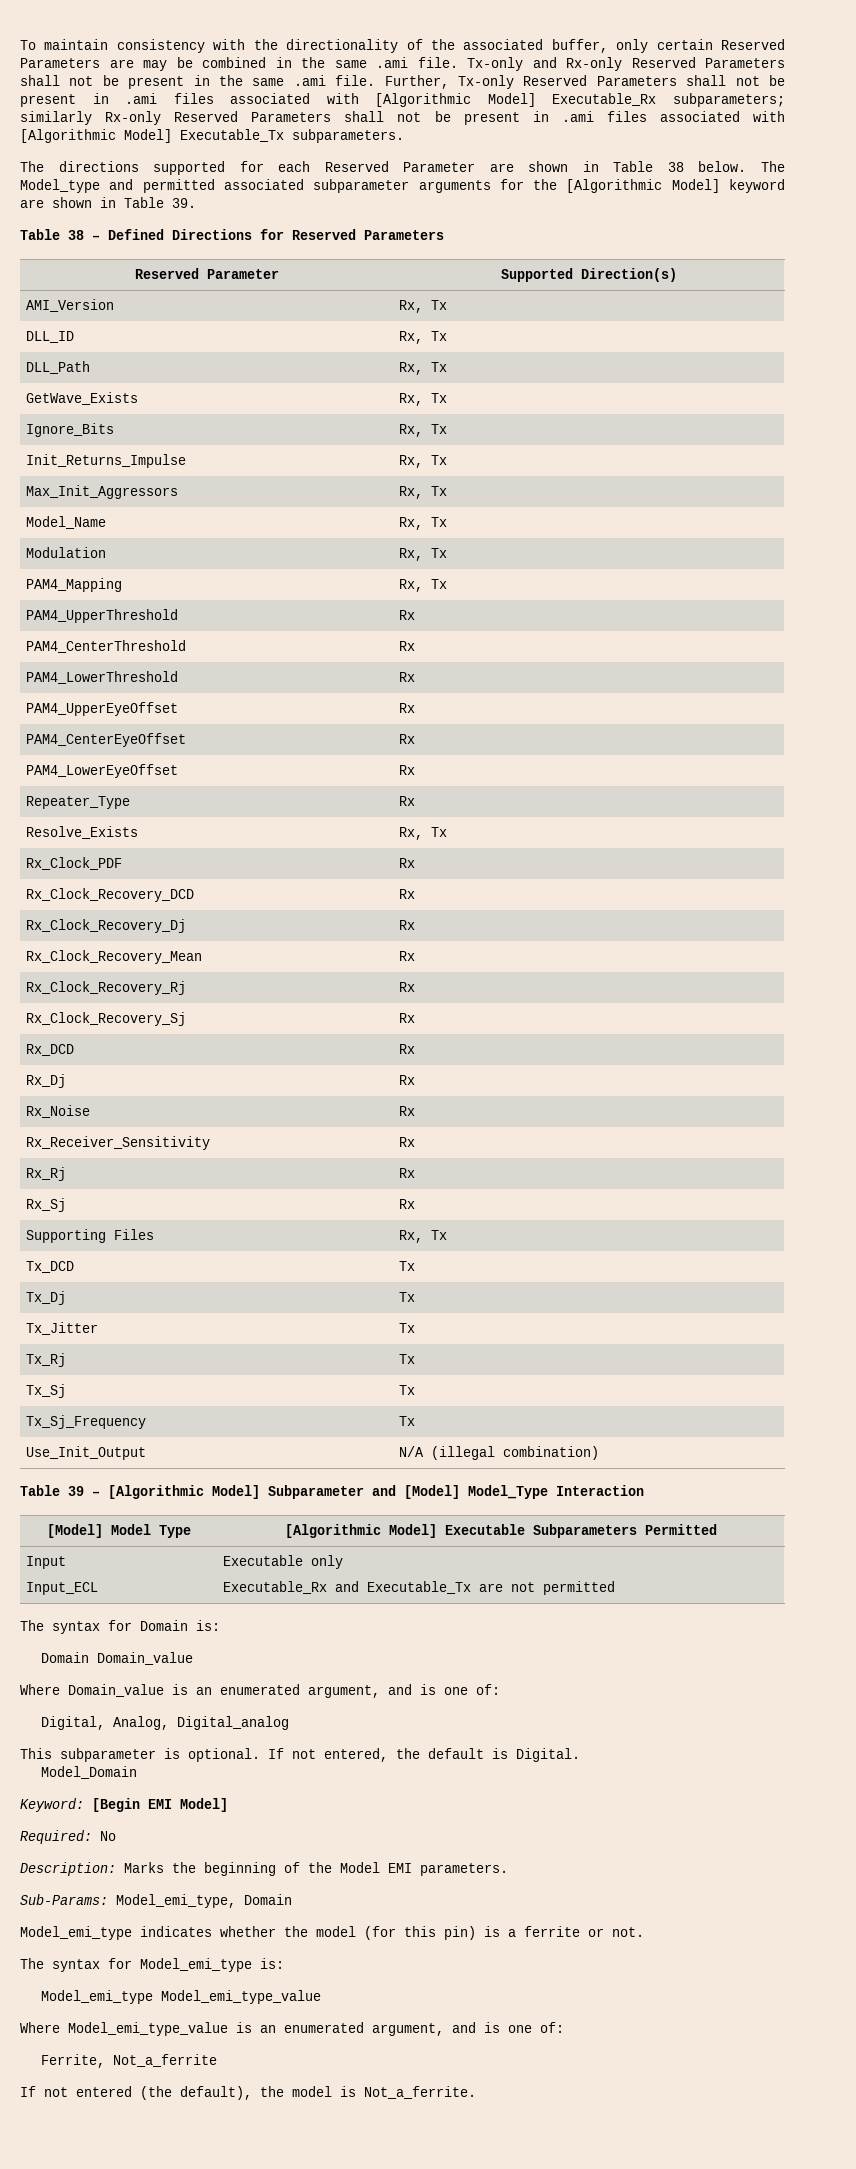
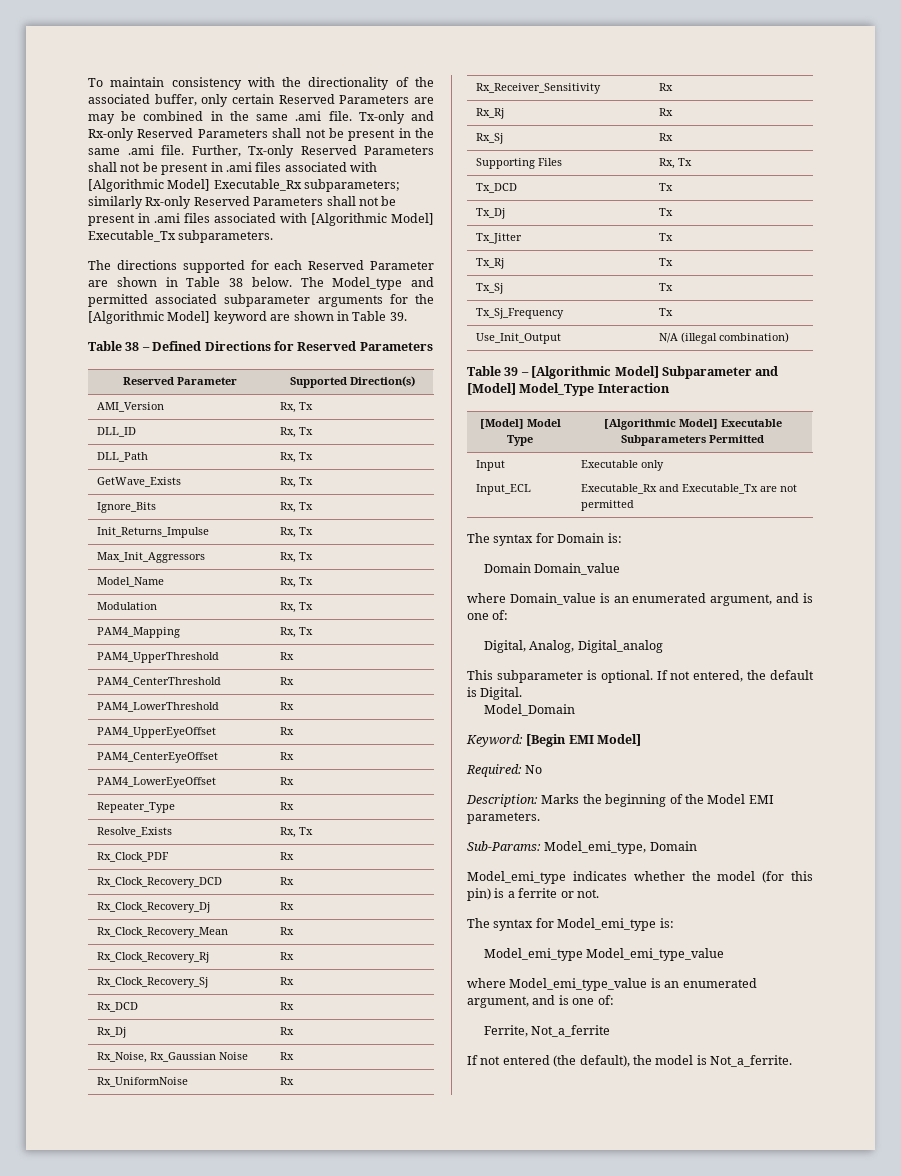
[25,1105,90,1118] Rx_Noise -> [96,1052,248,1063] [279,1052,294,1060] [96,1077,188,1087] Rx_Noise, Rx_Gaussian Noise | Rx // Rx_UniformNoise
[20,1684,60,1695] Where -> [467,593,506,603] where
[20,2022,60,2033] Where -> [467,978,506,988] where

